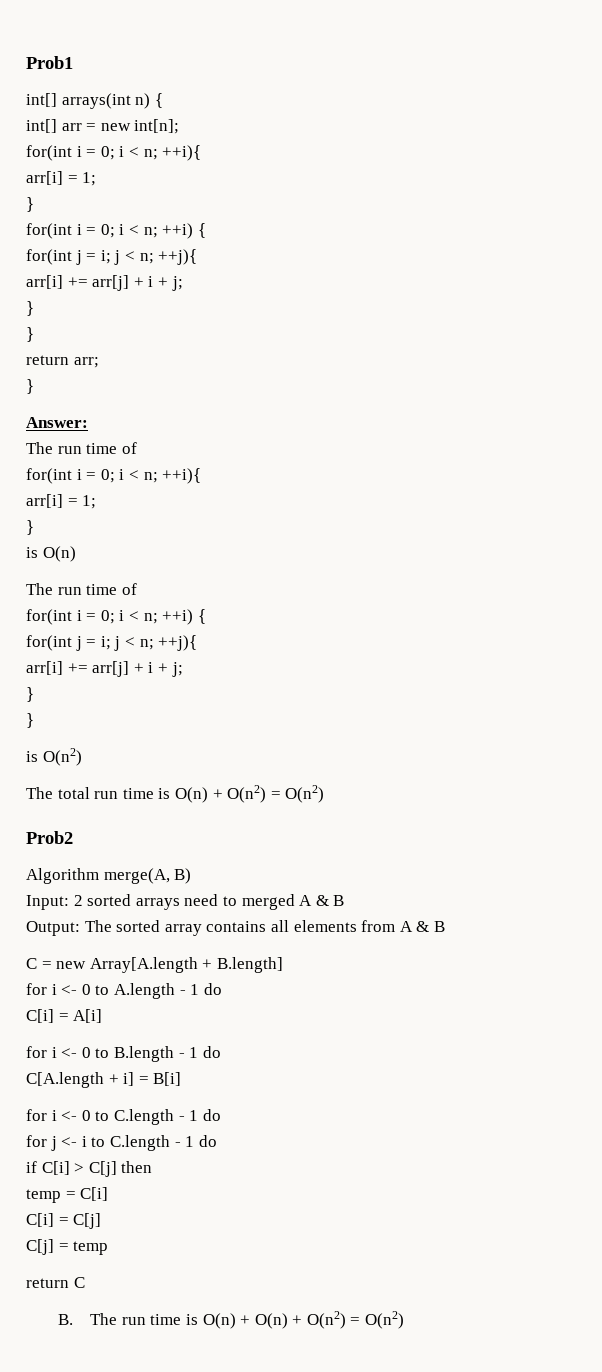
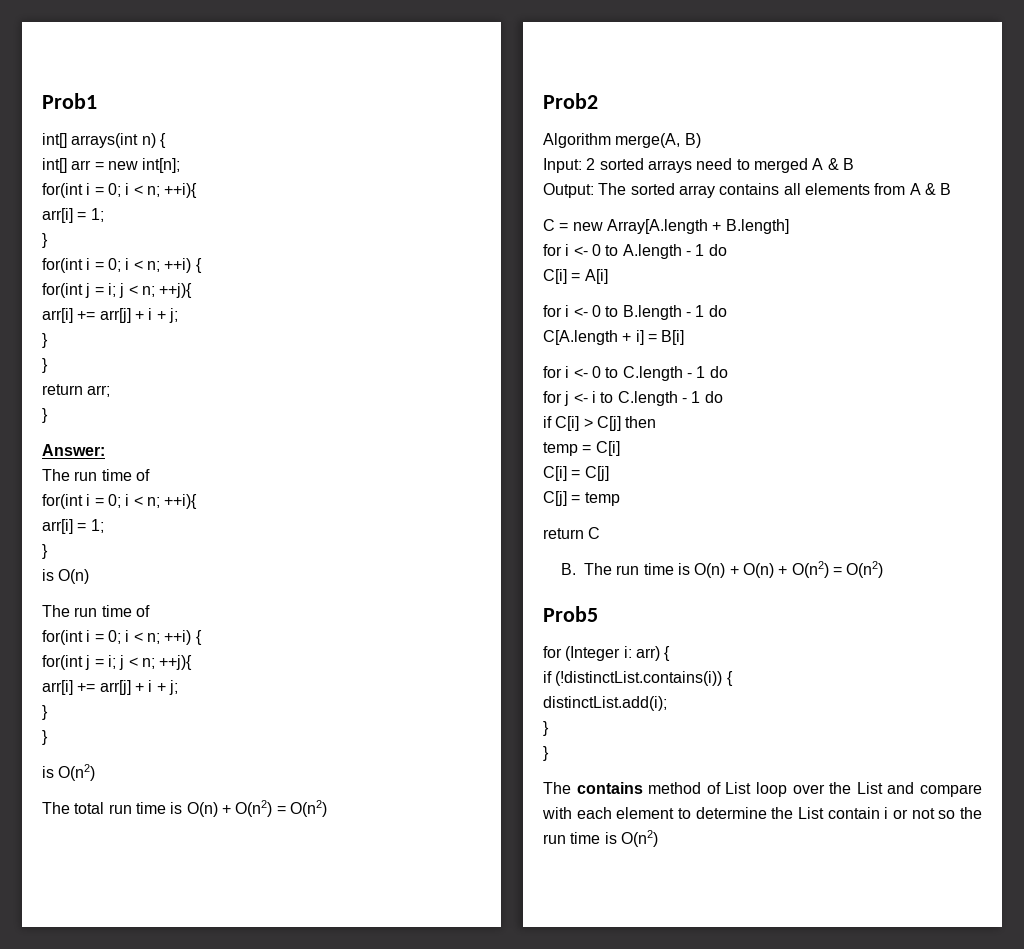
(405, 1320) none -> [543,606,598,622] [543,646,671,661] [543,671,733,686] [543,696,667,711] [543,721,549,736] [543,746,549,761] [543,782,982,797] [542,807,983,819] [543,830,658,847] // Prob5 // for (Integer i: arr) { // if (!distinctList.contains(i)) { // distinctList.add(i); // } // } // The contains method of List loop over the List and compare with each element to determine the List contain i or not so the run time is O(n2)

